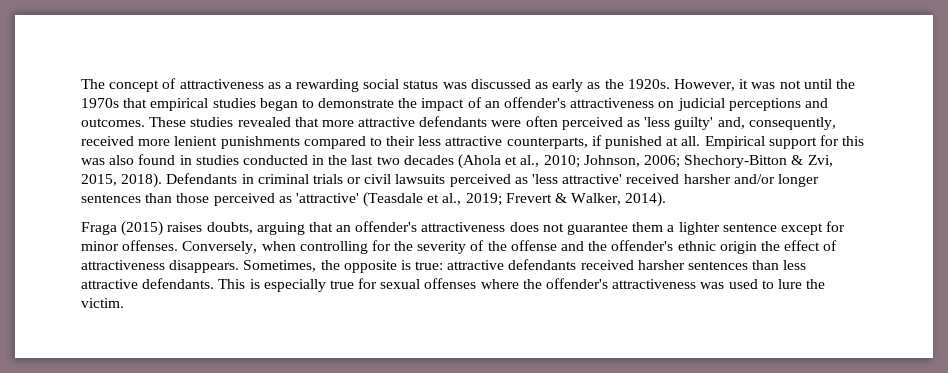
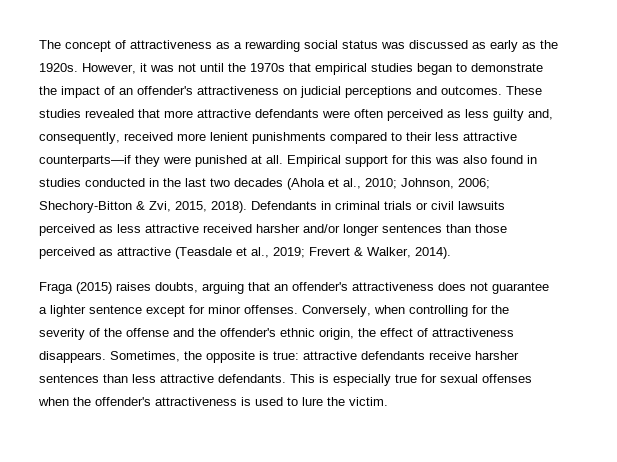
[644,117,714,130] 'less guilty' -> [465,109,524,121] less guilty
[506,135,602,149] counterparts, if -> [39,155,191,167] counterparts—if they were
[532,174,623,184] 'less attractive' -> [117,224,199,233] less attractive
[295,193,359,203] 'attractive' -> [117,247,171,256] attractive
[632,222,664,232] them -> (549, 288) none
[719,241,757,254] origin -> [319,328,354,340] origin,
[580,260,634,270] received -> [429,351,471,360] receive
[480,279,519,289] where -> [38,397,69,406] when
[700,282,725,289] was -> [241,397,251,406] is

